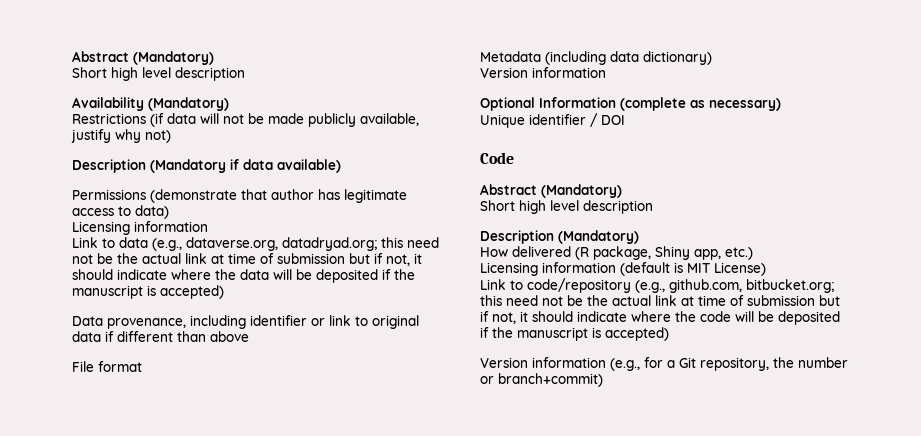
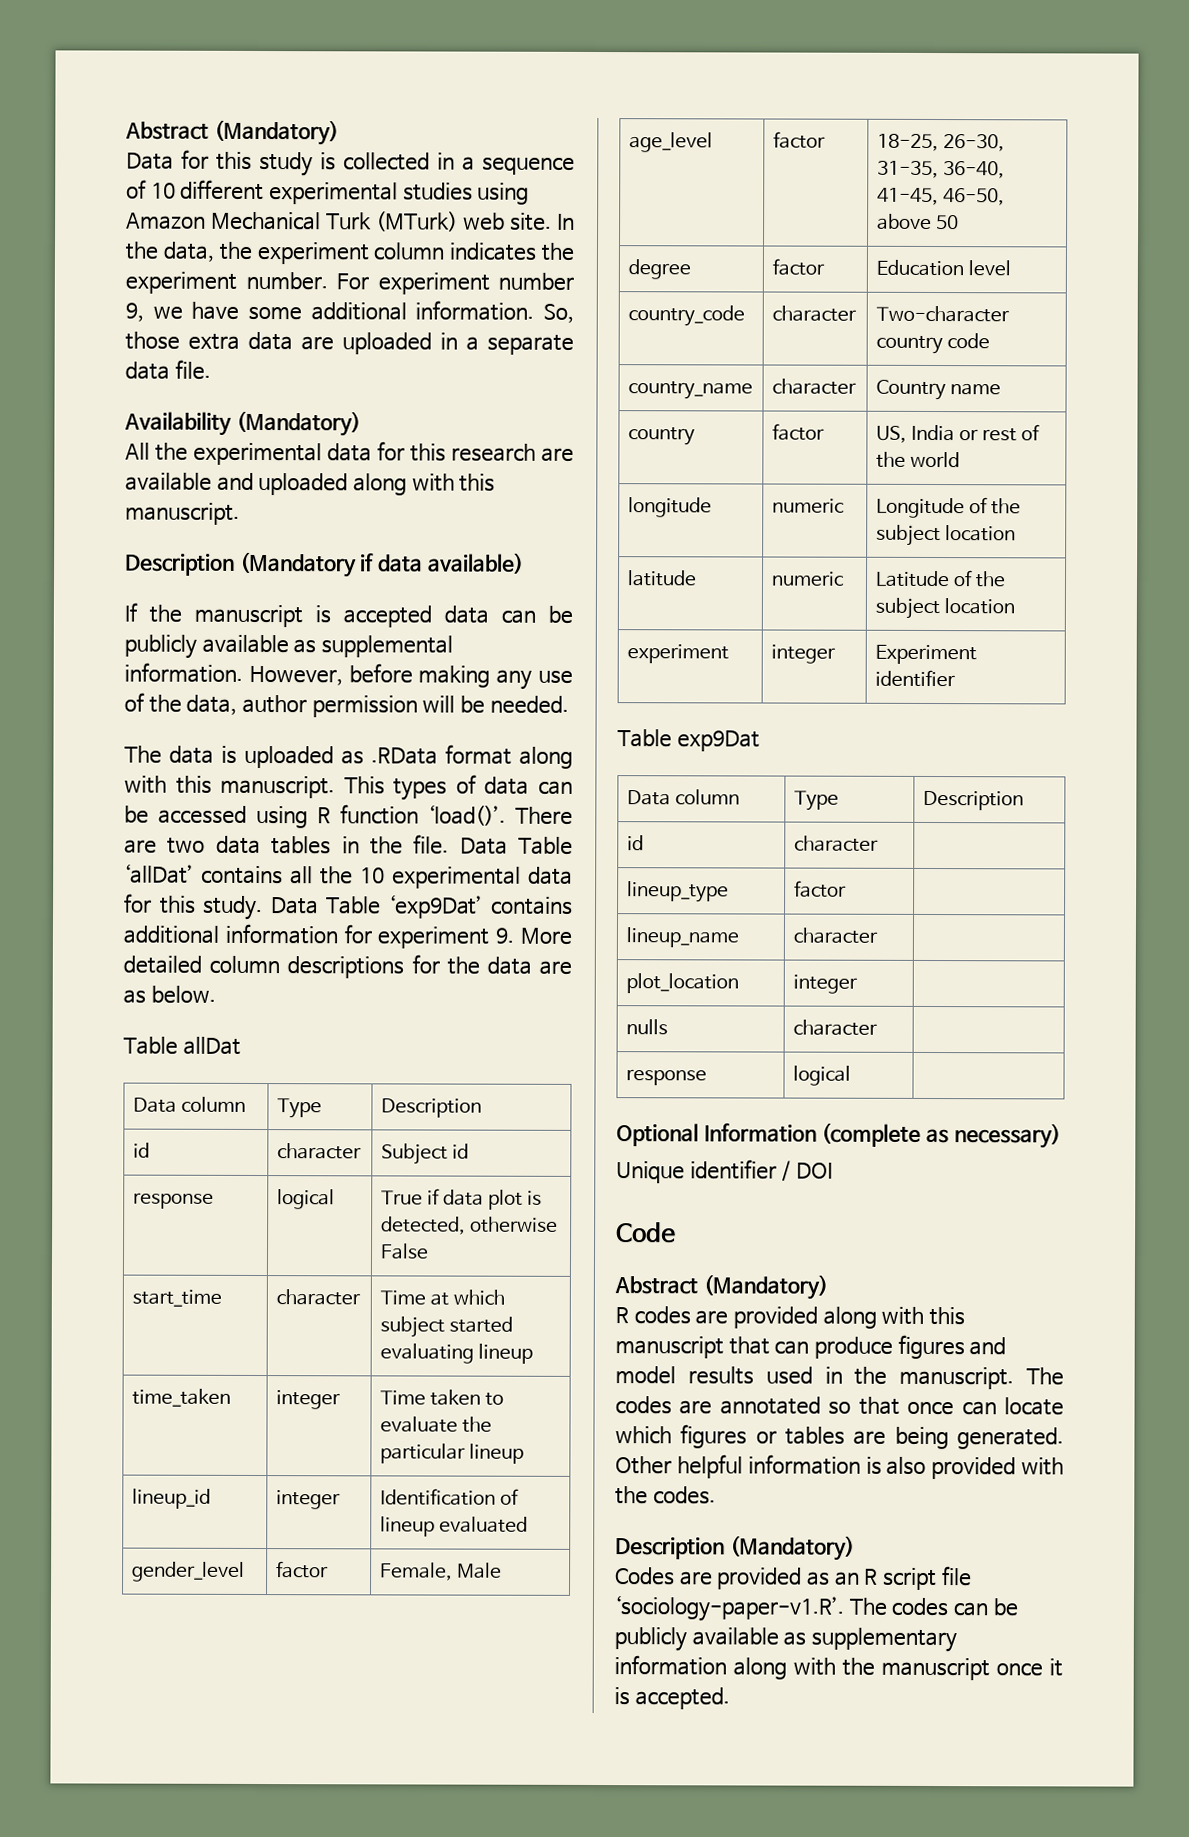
[72,51,214,65] [72,67,245,81] [72,97,229,111] [72,113,419,127] [71,129,171,143] Abstract (Mandatory) // Short high level description // Availability (Mandatory) // Restrictions (if data will not be made publicly available, justify why not) -> [125,119,339,146] [126,149,575,177] [126,179,530,205] [126,211,575,232] [125,241,575,265] [125,271,574,295] [125,300,574,323] [125,331,575,355] [125,359,211,380] [124,410,361,437] [125,441,575,466] [125,472,496,496] [125,502,240,525] Abstract (Mandatory) // Data for this study is collected in a sequence of 10 different experimental studies using Amazon Mechanical Turk (MTurk) web site. In the data, the experiment column indicates the experiment number. For experiment number 9, we have some additional information. So, those extra data are uploaded in a separate data file. // Availability (Mandatory) // All the experimental data for this research are available and uploaded along with this manuscript.
[72,189,407,203] [72,205,169,219] [72,221,208,235] [72,237,439,251] [72,253,422,266] [72,269,415,283] [72,285,224,299] [72,315,419,329] [72,331,249,342] [72,361,142,372] [480,51,712,65] [480,67,606,78] Permissions (demonstrate that author has legitimate access to data) // Licensing information // Link to data (e.g., dataverse.org, datadryad.org; this need not be the actual link at time of submission but if not, it should indicate where the data will be deposited if the manuscript is accepted) // Data provenance, including identifier or link to original data if different than above // File format // Metadata (including data dictionary) // Version information -> [124,602,573,628] [124,634,453,659] [124,662,573,690] [124,692,569,718] [124,744,573,769] [124,774,574,801] [124,804,574,829] [124,834,574,855] [124,863,574,889] [124,893,573,921] [123,923,573,949] [123,954,573,979] [123,985,216,1004] [123,1036,241,1055] [132,1096,246,1113] [276,1098,322,1119] [380,1098,482,1118] [132,1142,150,1158] [276,1143,362,1160] [380,1143,469,1165] [132,1192,214,1209] [276,1189,335,1210] [380,1188,543,1210] [380,1216,558,1235] [379,1243,429,1260] [131,1289,222,1307] [275,1289,361,1306] [379,1289,506,1306] [379,1316,513,1338] [379,1343,533,1364] [131,1388,231,1407] [275,1390,341,1410] [379,1389,505,1406] [379,1416,492,1433] [379,1443,524,1464] [131,1488,211,1509] [275,1490,341,1510] [379,1488,519,1506] [379,1516,528,1537] [131,1561,245,1582] [275,1561,329,1579] [379,1562,502,1581] [628,132,713,153] [772,131,826,149] [876,133,1005,152] [876,160,1005,179] [876,187,1005,206] [876,213,959,230] [627,259,691,280] [771,258,825,276] [875,259,1011,277] [627,305,745,327] [771,305,857,322] [875,305,1010,323] [875,333,990,355] [627,381,753,400] [771,378,857,395] [875,379,1001,401] [627,427,695,446] [771,423,825,441] [875,424,1041,443] [875,451,960,468] [627,497,712,518] [771,498,845,514] [875,497,1022,519] [875,524,1016,547] [626,570,697,587] [770,571,845,587] [874,570,1007,588] [874,597,1015,620] [626,644,729,664] [770,644,836,664] [874,644,977,665] [874,669,956,688] [617,729,760,752] [626,789,740,806] [793,790,839,811] [922,790,1024,811] [626,835,644,851] [793,835,879,852] [626,881,729,903] [793,880,847,898] [625,927,739,948] [792,927,878,944] [625,973,739,994] [792,974,858,994] [625,1019,668,1036] [792,1019,878,1036] [625,1069,707,1086] [792,1065,851,1086] If the manuscript is accepted data can be publicly available as supplemental information. However, before making any use of the data, author permission will be needed. // The data is uploaded as .RData format along with this manuscript. This types of data can be accessed using R function ‘load()’. There are two data tables in the file. Data Table ‘allDat’ contains all the 10 experimental data for this study. Data Table ‘exp9Dat’ contains additional information for experiment 9. More detailed column descriptions for the data are as below. // Table allDat // Data column | Type | Description // id | character | Subject id // response | logical | True if data plot is detected, otherwise False // start_time | character | Time at which subject started evaluating lineup // time_taken | integer | Time taken to evaluate the particular lineup // lineup_id | integer | Identification of lineup evaluated // gender_level | factor | Female, Male // age_level | factor | 18-25, 26-30, 31-35, 36-40, 41-45, 46-50, above 50 // degree | factor | Education level // country_code | character | Two-character country code // country_name | character | Country name // country | factor | US, India or rest of the world // longitude | numeric | Longitude of the subject location // latitude | numeric | Latitude of the subject location // experiment | integer | Experiment identifier // Table exp9Dat // Data column | Type | Description // id | character | // lineup_type | factor | // lineup_name | character | // plot_location | integer | // nulls | character | // response | logical |
[480,200,653,214] [480,230,639,244] [480,246,753,260] [480,262,766,276] [480,278,834,293] [480,295,840,306] [480,311,840,325] [480,327,669,341] [480,357,848,371] [480,373,603,387] Short high level description // Description (Mandatory) // How delivered (R package, Shiny app, etc.) // Licensing information (default is MIT License) // Link to code/repository (e.g., github.com, bitbucket.org; this need not be the actual link at time of submission but if not, it should indicate where the code will be deposited if the manuscript is accepted) // Version information (e.g., for a Git repository, the number or branch+commit) -> [615,1306,965,1329] [615,1334,1007,1360] [615,1366,1064,1390] [615,1396,1065,1416] [615,1424,1065,1450] [615,1454,1064,1480] [615,1486,716,1505] [615,1535,855,1561] [615,1566,972,1591] [614,1595,1018,1622] [614,1627,957,1653] [614,1655,1063,1681] [614,1687,730,1710] R codes are provided along with this manuscript that can produce figures and model results used in the manuscript. The codes are annotated so that once can locate which figures or tables are being generated. Other helpful information is also provided with the codes. // Description (Mandatory) // Codes are provided as an R script file ‘sociology-paper-v1.R’. The codes can be publicly available as supplementary information along with the manuscript once it is accepted.

